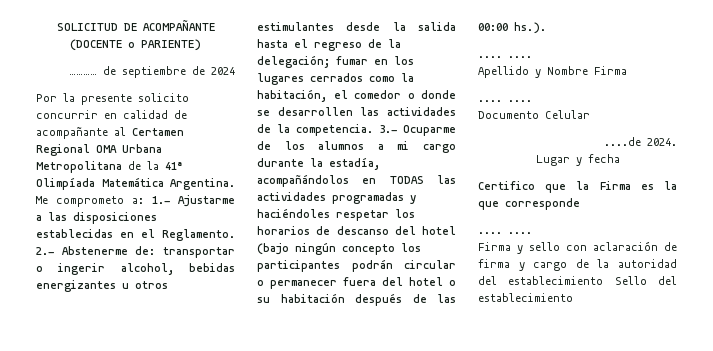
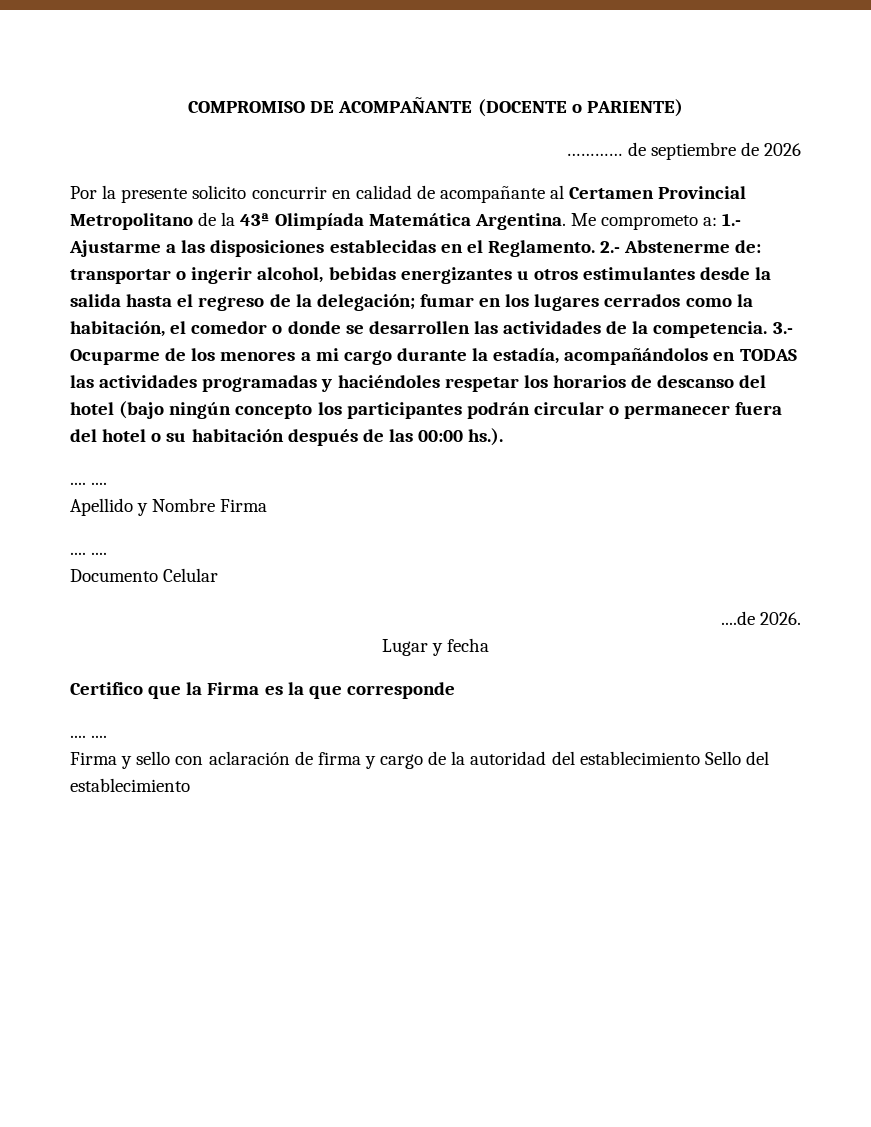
[56,23,118,31] SOLICITUD -> [188,101,306,113] COMPROMISO
[211,67,235,75] 2024 -> [764,143,801,156] 2026
[36,144,162,156] [36,161,183,173] Regional OMA Urbana Metropolitana de la 41ª -> [658,186,747,199] [70,212,270,230] Provincial Metropolitano de la 43ª
[318,141,365,150] alumnos -> [220,351,296,361] menores
[647,138,677,146] 2024. -> [760,612,801,625] 2026.

